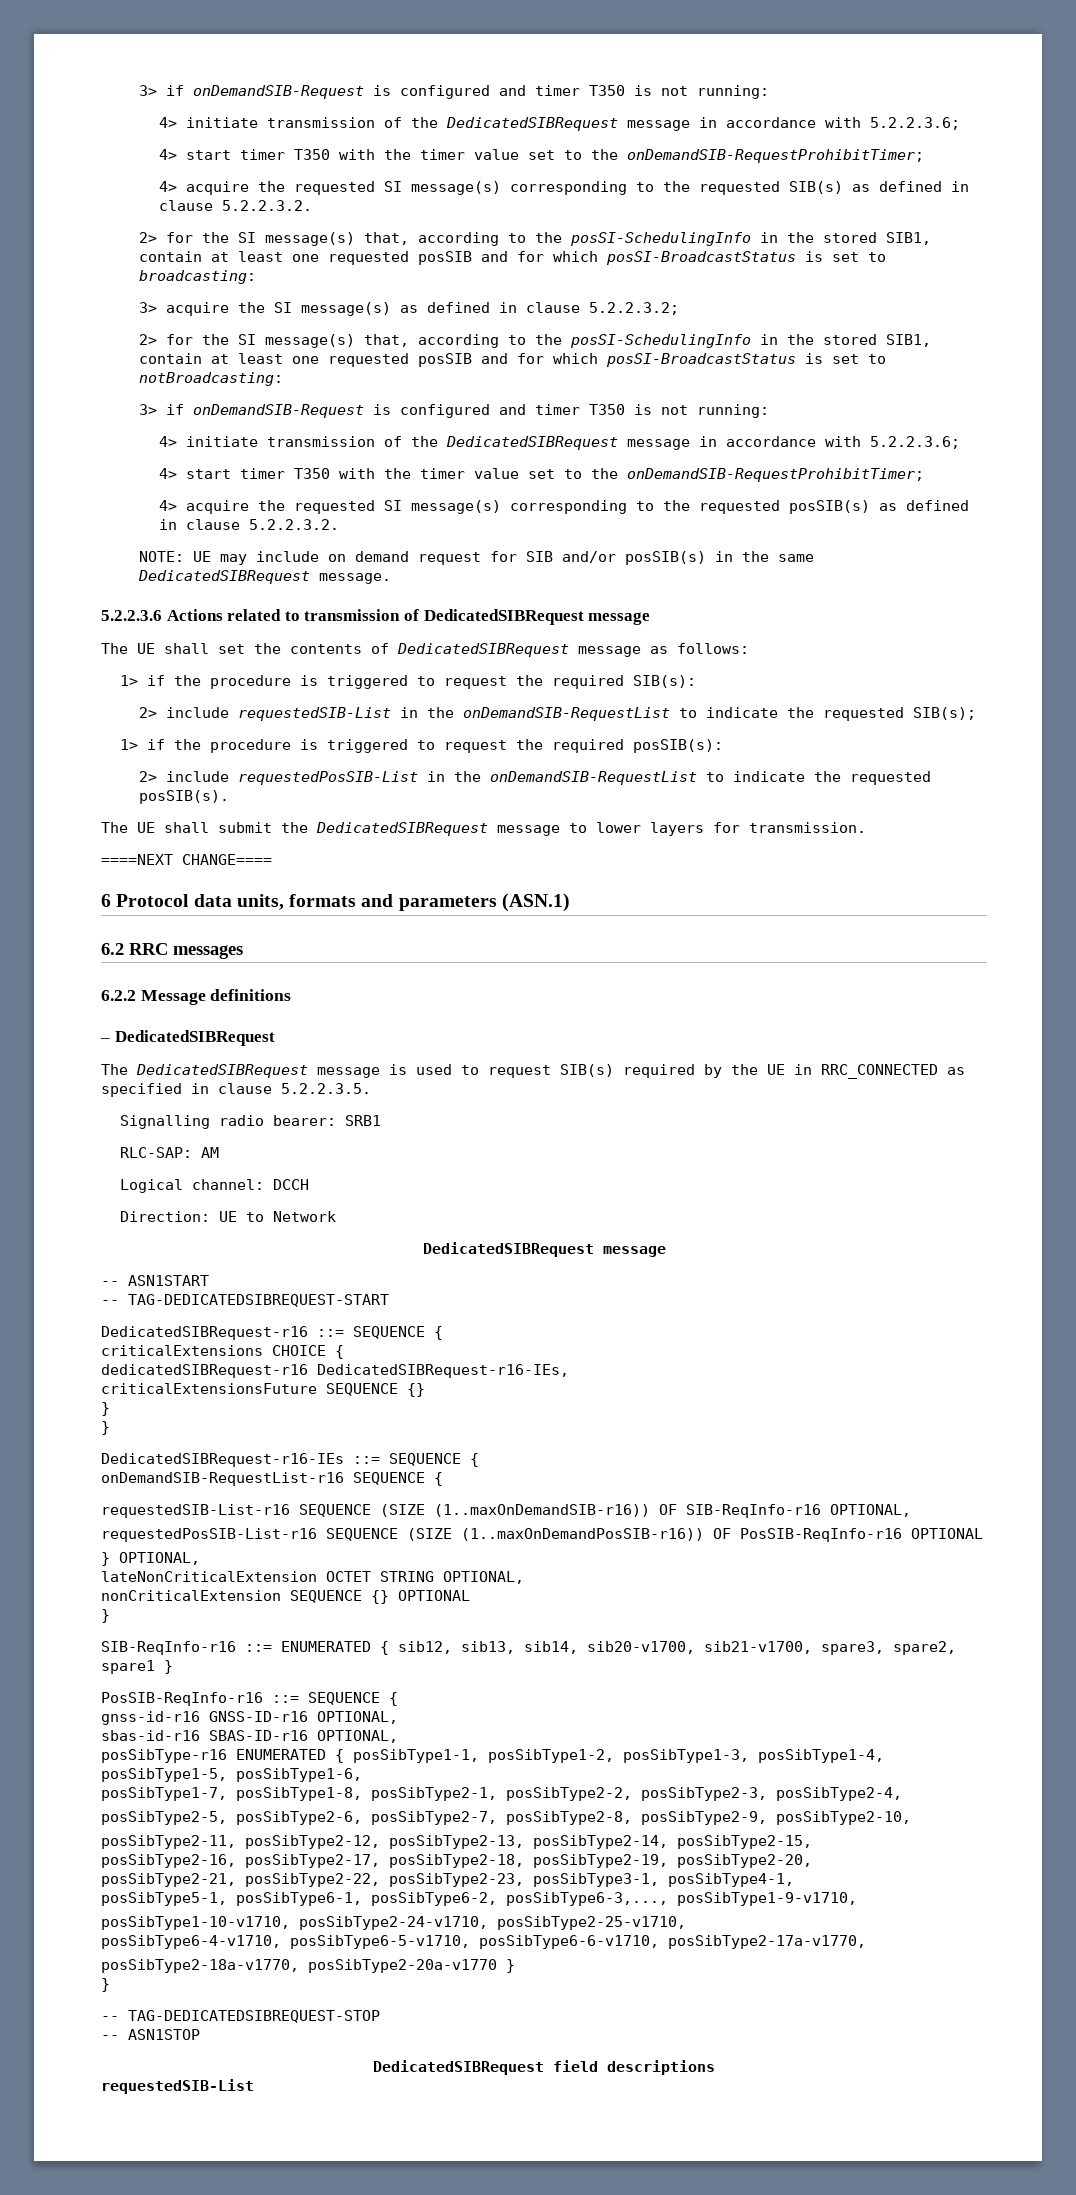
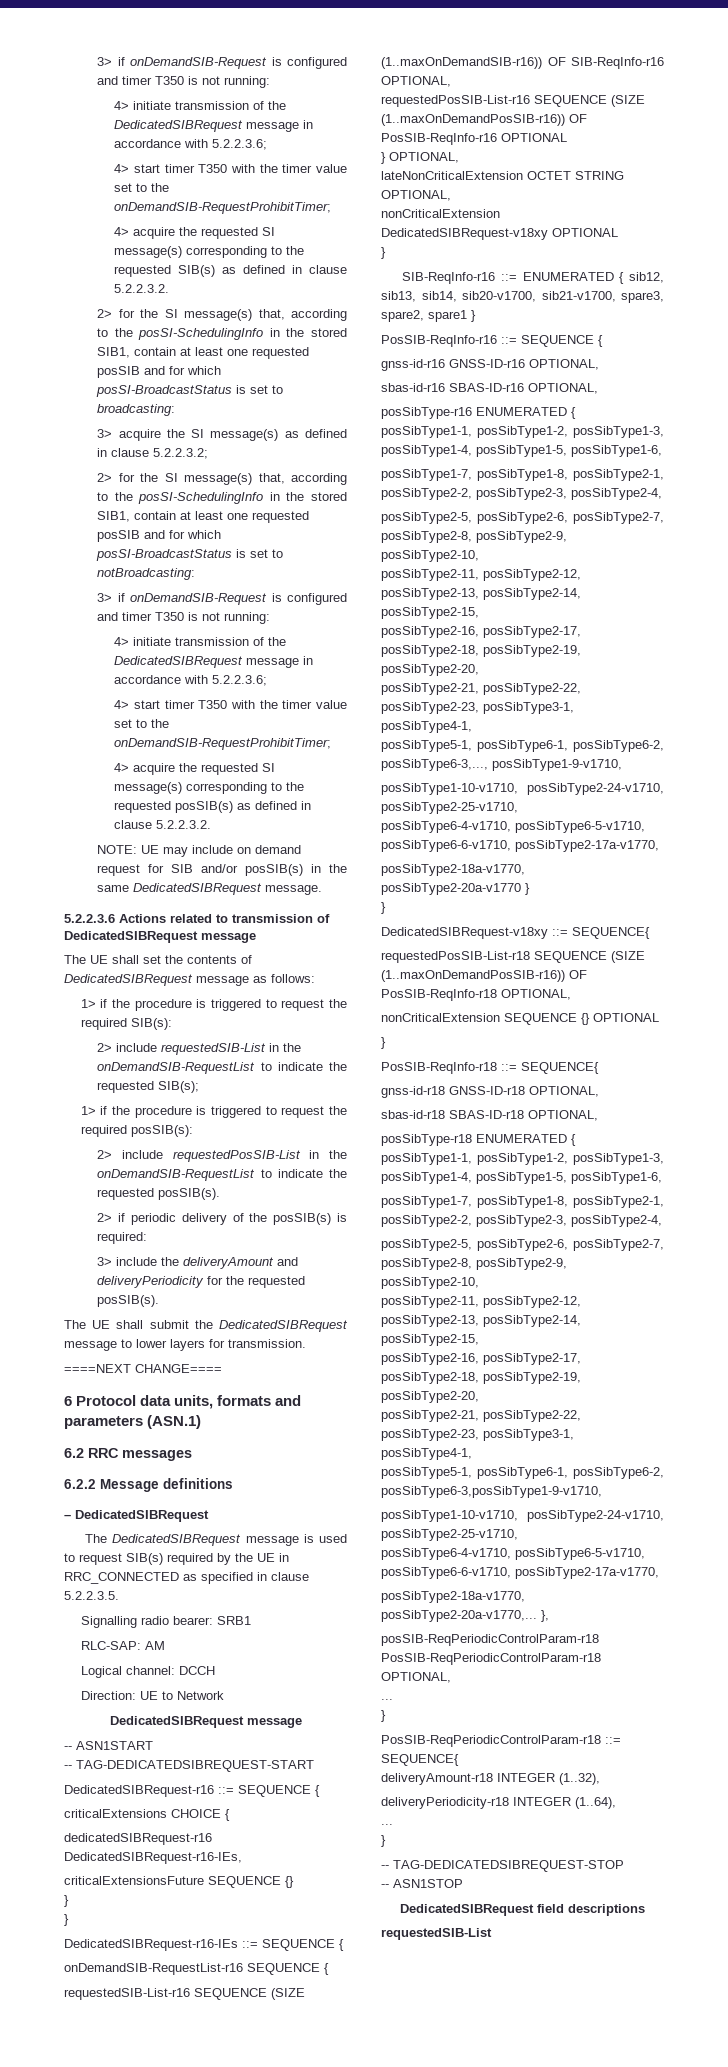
(230, 797) none -> [97,1213,347,1225] [97,1232,148,1244] [97,1257,299,1269] [97,1276,306,1288] [97,1295,160,1307] // 2> if periodic delivery of the posSIB(s) is required: // 3> include the deliveryAmount and deliveryPeriodicity for the requested posSIB(s).
[290,1590,389,1604] SEQUENCE {} -> [381,228,548,240] DedicatedSIBRequest-v18xy
(110, 1985) none -> [381,927,650,939] [381,951,645,963] [381,970,587,982] [381,989,571,1001] [381,1013,659,1025] [381,1037,386,1049] [381,1062,599,1074] [381,1086,599,1098] [381,1110,598,1121] [381,1134,576,1146] [381,1153,664,1165] [381,1172,662,1184] [381,1196,664,1208] [381,1215,662,1227] [381,1239,664,1251] [381,1258,567,1270] [381,1277,479,1289] [381,1296,581,1308] [381,1315,581,1327] [381,1334,479,1346] [381,1353,581,1365] [381,1372,581,1384] [381,1391,479,1403] [381,1410,581,1422] [381,1429,574,1441] [381,1448,472,1460] [381,1467,664,1479] [381,1486,602,1498] [381,1510,664,1522] [381,1529,518,1541] [381,1548,645,1560] [381,1567,659,1579] [381,1591,525,1603] [381,1610,549,1622] [381,1634,599,1646] [381,1653,601,1665] [381,1672,451,1683] [381,1699,393,1700] [381,1710,386,1722] [381,1735,621,1747] [381,1754,459,1766] [381,1773,600,1785] [381,1797,616,1809] [381,1824,393,1825] [381,1835,386,1847] // DedicatedSIBRequest-v18xy ::= SEQUENCE{ // requestedPosSIB-List-r18 SEQUENCE (SIZE (1..maxOnDemandPosSIB-r16)) OF PosSIB-ReqInfo-r18 OPTIONAL, // nonCriticalExtension SEQUENCE {} OPTIONAL // } // PosSIB-ReqInfo-r18 ::= SEQUENCE{ // gnss-id-r18 GNSS-ID-r18 OPTIONAL, // sbas-id-r18 SBAS-ID-r18 OPTIONAL, // posSibType-r18 ENUMERATED { posSibType1-1, posSibType1-2, posSibType1-3, posSibType1-4, posSibType1-5, posSibType1-6, // posSibType1-7, posSibType1-8, posSibType2-1, posSibType2-2, posSibType2-3, posSibType2-4, // posSibType2-5, posSibType2-6, posSibType2-7, posSibType2-8, posSibType2-9, posSibType2-10, // posSibType2-11, posSibType2-12, posSibType2-13, posSibType2-14, posSibType2-15, // posSibType2-16, posSibType2-17, posSibType2-18, posSibType2-19, posSibType2-20, // posSibType2-21, posSibType2-22, posSibType2-23, posSibType3-1, posSibType4-1, // posSibType5-1, posSibType6-1, posSibType6-2, posSibType6-3,posSibType1-9-v1710, // posSibType1-10-v1710, posSibType2-24-v1710, posSibType2-25-v1710, // posSibType6-4-v1710, posSibType6-5-v1710, posSibType6-6-v1710, posSibType2-17a-v1770, // posSibType2-18a-v1770, posSibType2-20a-v1770,... }, // posSIB-ReqPeriodicControlParam-r18 PosSIB-ReqPeriodicControlParam-r18 OPTIONAL, // ... // } // PosSIB-ReqPeriodicControlParam-r18 ::= SEQUENCE{ // deliveryAmount-r18 INTEGER (1..32), // deliveryPeriodicity-r18 INTEGER (1..64), // ... // }

